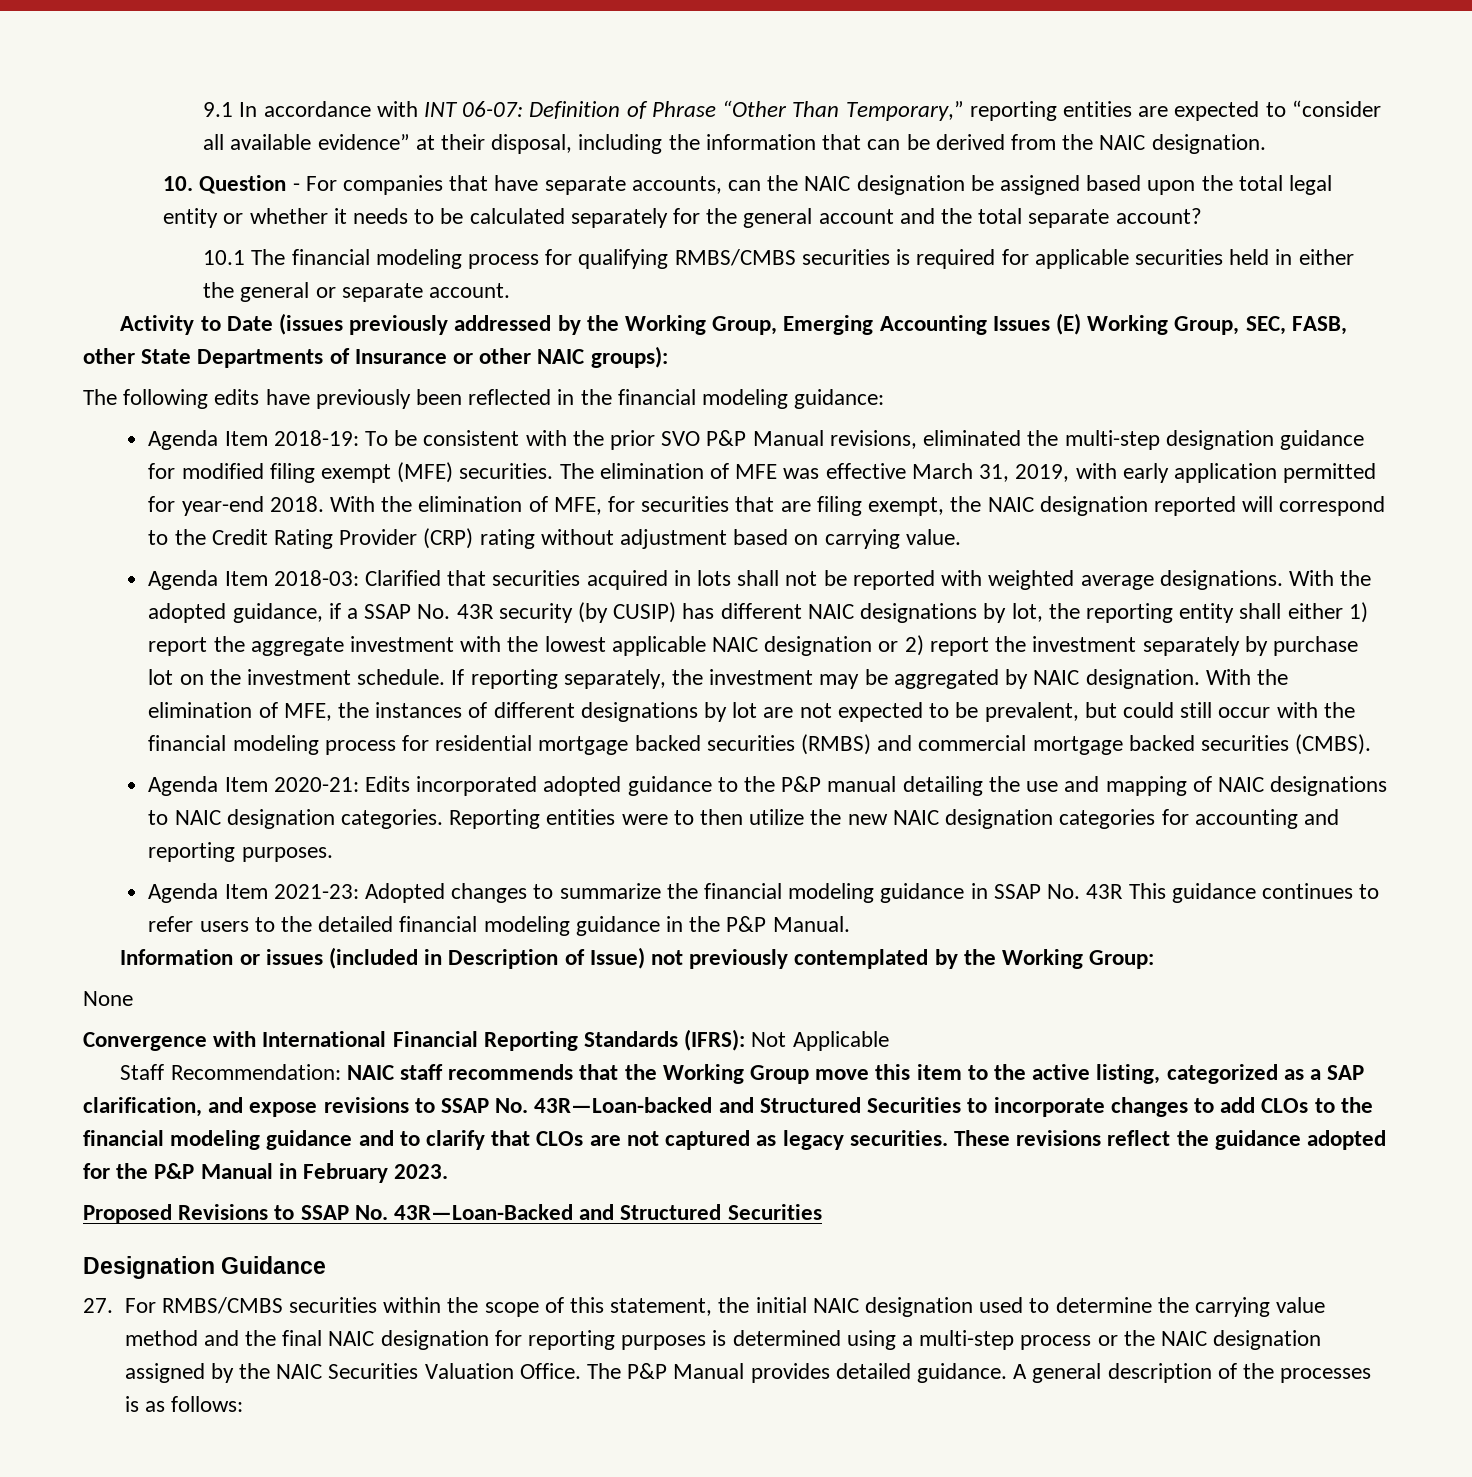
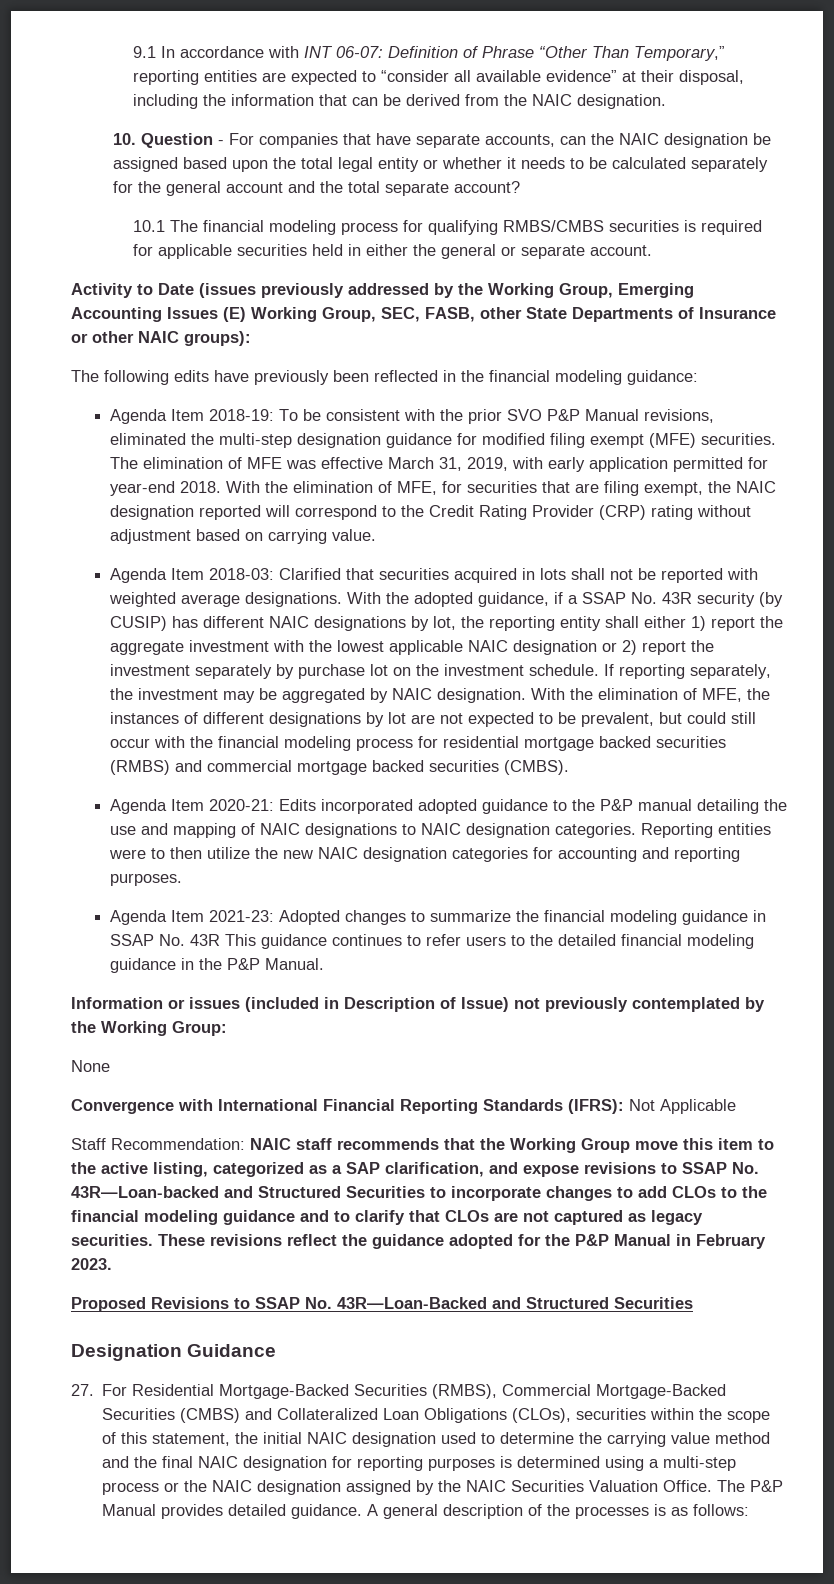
[161,1297,283,1314] RMBS/CMBS -> [132,1384,727,1399] [102,1408,572,1423] Residential Mortgage-Backed Securities (RMBS), Commercial Mortgage-Backed Securities (CMBS) and Collateralized Loan Obligations (CLOs),

